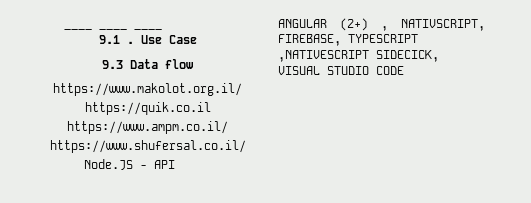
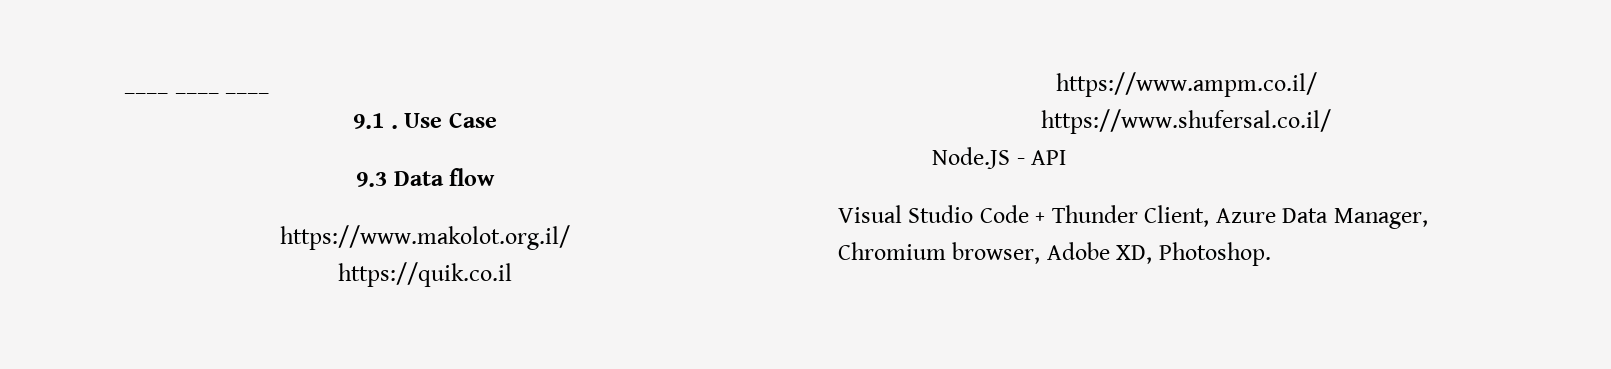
[278,18,485,31] [278,34,418,46] [278,50,439,62] [278,66,404,75] ANGULAR (2+) , NATIVSCRIPT, FIREBASE, TYPESCRIPT ,NATIVESCRIPT SIDECICK, VISUAL STUDIO CODE -> [838,205,1428,229] [838,242,1271,266] Visual Studio Code + Thunder Client, Azure Data Manager, Chromium browser, Adobe XD, Photoshop.

